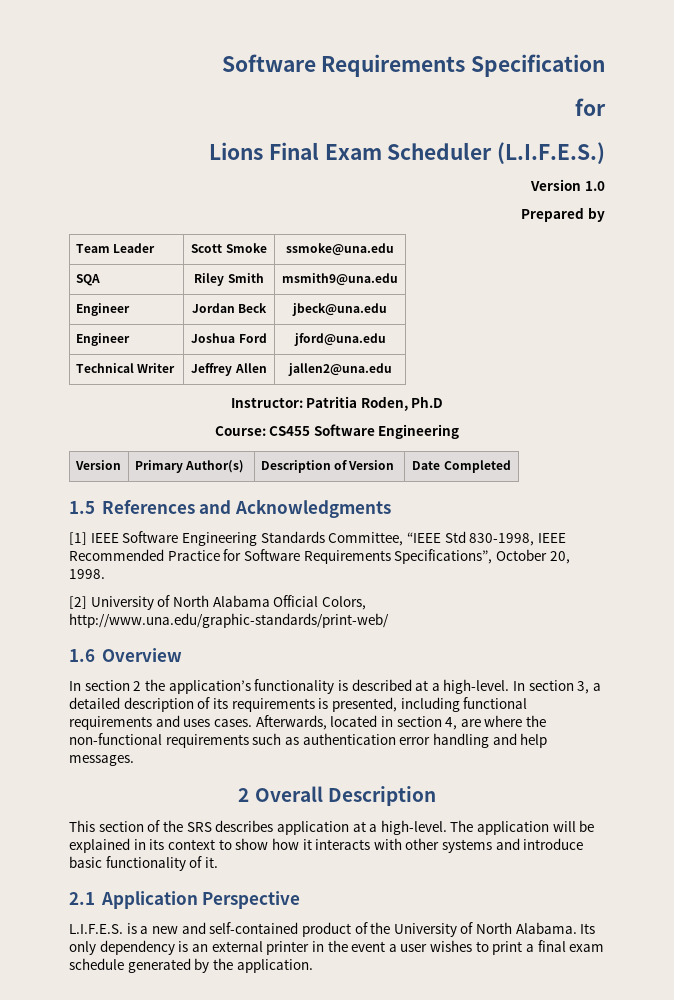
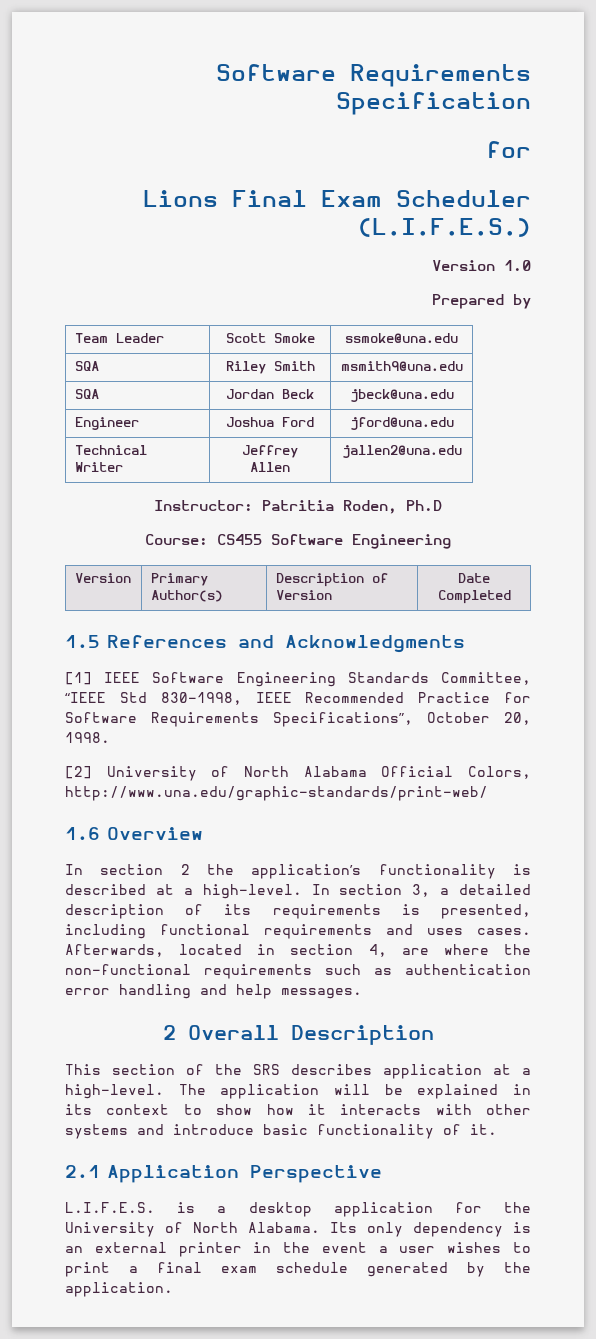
[75,303,130,316] Engineer -> [74,389,99,399] SQA
[151,922,368,937] new and self-contained product of -> [248,1202,482,1217] desktop application for

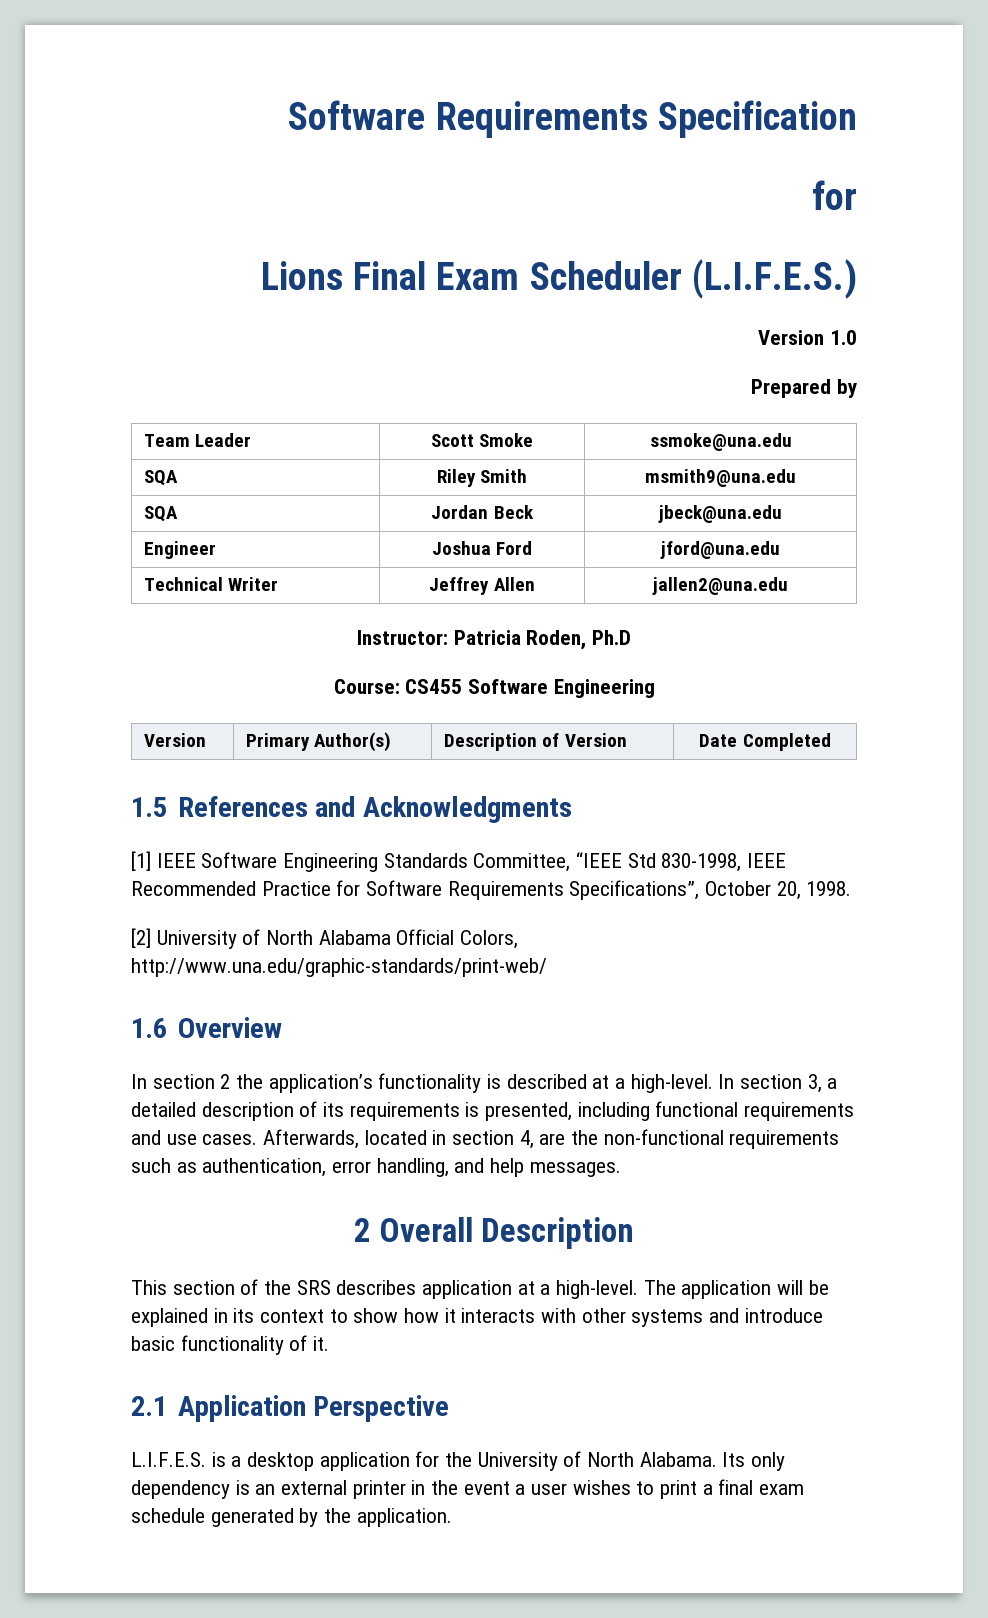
[262,500,334,511] Patritia -> [453,630,521,645] Patricia
[427,928,463,935] uses -> [166,1134,197,1145] use
[443,944,489,955] where -> (566, 1139) none
[405,964,531,975] [65,984,191,999] authentication error handling -> [202,1158,449,1177] authentication, error handling,

